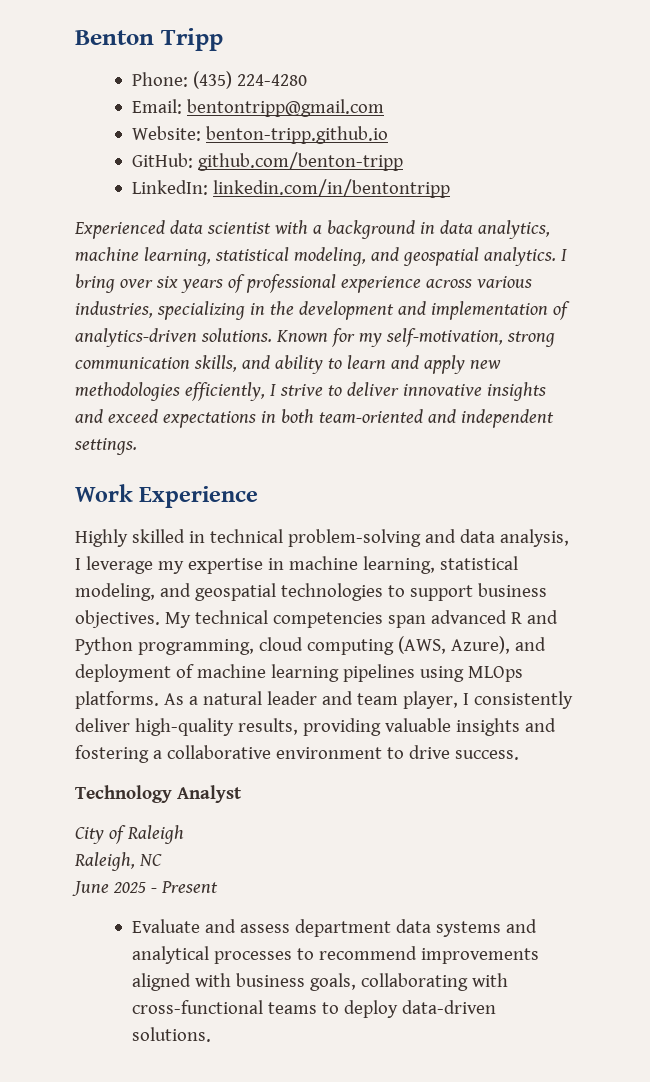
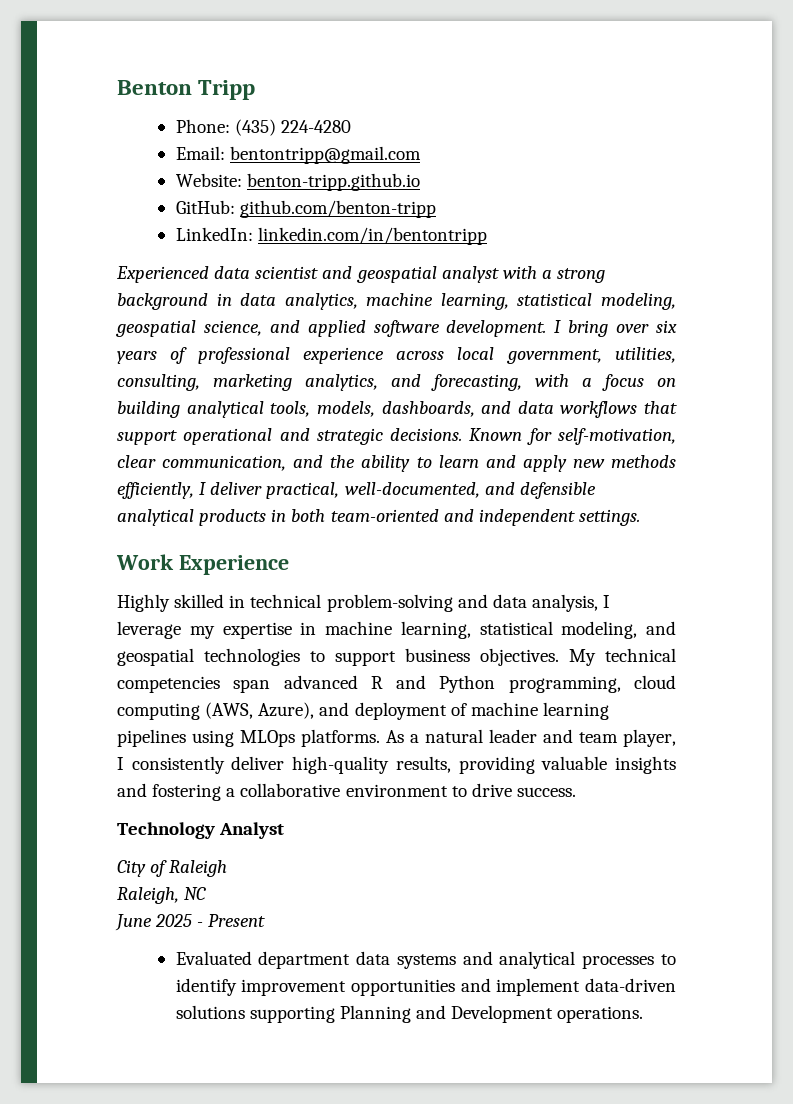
[273,220,322,234] with a -> [322,266,606,283] and geospatial analyst with a strong
[370,247,556,266] and geospatial analytics. -> [116,320,547,337] geospatial science, and applied software development.
[476,276,532,288] [75,301,570,320] [75,328,555,347] [75,355,270,372] various industries, specializing in the development and implementation of analytics-driven solutions. Known for my self-motivation, strong communication skills, and -> [457,347,676,364] [117,374,676,391] [117,401,677,418] [117,428,676,445] [117,455,356,471] local government, utilities, consulting, marketing analytics, and forecasting, with a focus on building analytical tools, models, dashboards, and data workflows that support operational and strategic decisions. Known for self-motivation, clear communication, and the
[75,382,180,401] methodologies -> [611,455,677,468] methods
[279,382,546,401] [75,409,256,428] strive to deliver innovative insights and exceed expectations -> [210,482,596,499] [117,509,267,526] deliver practical, well-documented, and defensible analytical products
[131,919,290,933] Evaluate and assess -> [175,951,252,965] Evaluated
[318,946,539,964] [131,973,508,991] [131,1000,496,1018] [131,1027,211,1042] recommend improvements aligned with business goals, collaborating with cross-functional teams to deploy data-driven solutions. -> [175,978,676,996] [175,1005,644,1023] identify improvement opportunities and implement data-driven solutions supporting Planning and Development operations.

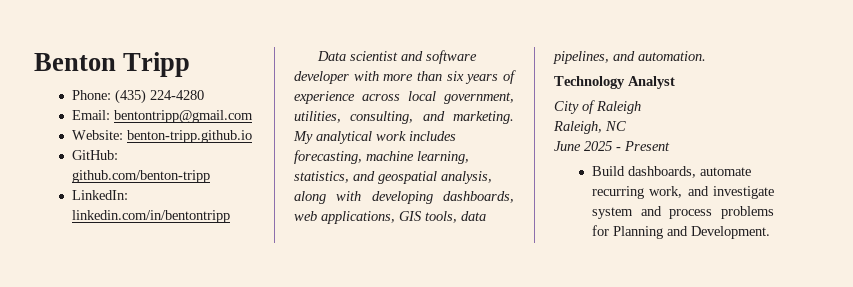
[116,266,606,283] [117,293,676,310] [116,320,650,337] Experienced data scientist and geospatial analyst with a strong background in data analytics, machine learning, statistical modeling, geospatial science, and applied software development. I bring over -> [317,50,478,64] [294,71,442,84] Data scientist and software developer with more than
[197,347,290,364] professional -> (516, 77) none
[213,374,676,391] [117,401,677,418] [117,428,676,445] [117,455,677,472] [117,482,596,499] [117,509,640,526] [116,554,289,575] [117,594,611,612] [117,621,676,639] [117,648,676,666] [117,675,676,693] [117,702,609,720] [117,729,676,747] [117,756,676,774] [117,783,576,801] marketing analytics, and forecasting, with a focus on building analytical tools, models, dashboards, and data workflows that support operational and strategic decisions. Known for self-motivation, clear communication, and the ability to learn and apply new methods efficiently, I deliver practical, well-documented, and defensible analytical products in both team-oriented and independent settings. // Work Experience // Highly skilled in technical problem-solving and data analysis, I leverage my expertise in machine learning, statistical modeling, and geospatial technologies to support business objectives. My technical competencies span advanced R and Python programming, cloud computing (AWS, Azure), and deployment of machine learning pipelines using MLOps platforms. As a natural leader and team player, I consistently deliver high-quality results, providing valuable insights and fostering a collaborative environment to drive success. -> [422,111,514,124] [293,131,456,144] [294,150,469,164] [294,171,492,184] [294,191,514,204] [294,211,486,224] [553,51,706,64] and marketing. My analytical work includes forecasting, machine learning, statistics, and geospatial analysis, along with developing dashboards, web applications, GIS tools, data pipelines, and automation.
[175,951,677,969] [175,978,676,996] [175,1005,644,1023] Evaluated department data systems and analytical processes to identify improvement opportunities and implement data-driven solutions supporting Planning and Development operations. -> [592,166,752,178] [592,186,774,199] [592,206,774,219] [592,225,771,239] Build dashboards, automate recurring work, and investigate system and process problems for Planning and Development.

